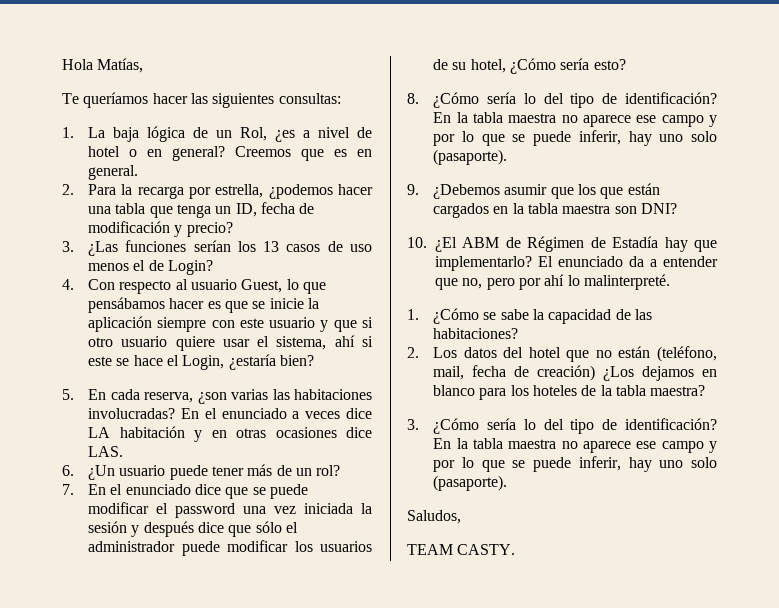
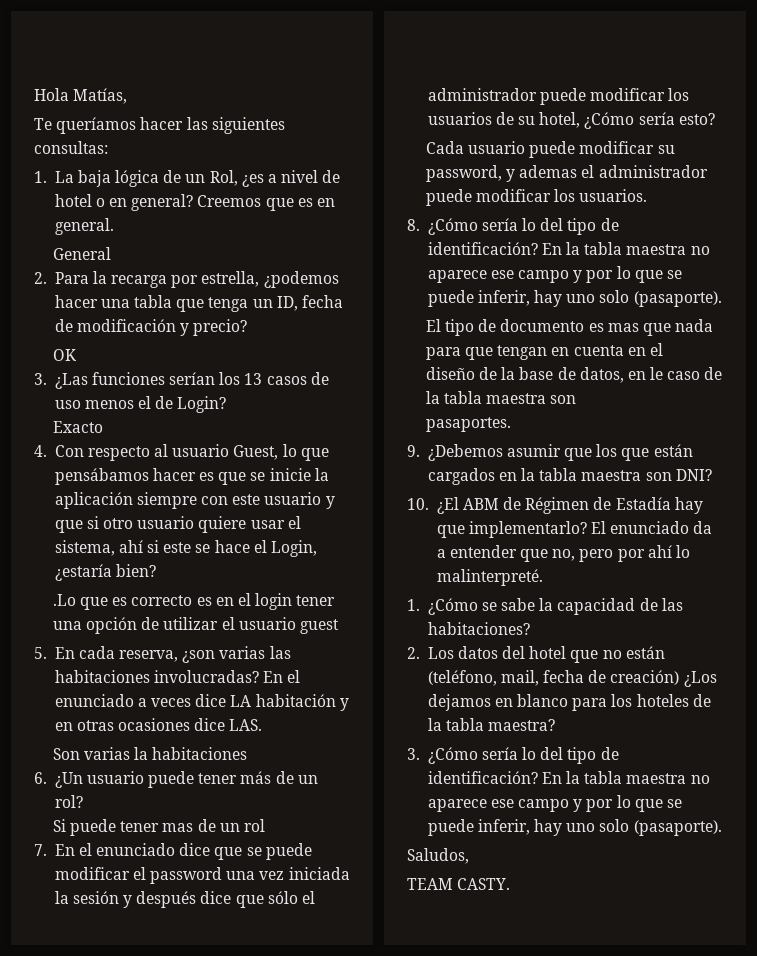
(139, 172) none -> [52,247,111,260] // General
(233, 229) none -> [52,349,77,361] // OK
(214, 267) none -> [52,421,103,433] // Exacto
(315, 360) none -> [52,593,336,610] [52,617,339,634] // .Lo que es correcto es en el login tener una opción de utilizar el usuario guest
(124, 451) none -> [52,747,248,760] // Son varias la habitaciones
(341, 470) none -> [52,819,265,836] // Si puede tener mas de un rol
(626, 64) none -> [425,141,675,158] [425,165,708,182] [425,189,648,206] // Cada usuario puede modificar su password, y ademas el administrador puede modificar los usuarios.
(508, 157) none -> [425,319,714,336] [425,343,663,360] [425,367,723,383] [425,391,577,404] [425,417,511,432] // El tipo de documento es mas que nada para que tengan en cuenta en el // diseño de la base de datos, en le caso de la tabla maestra son // pasaportes.

